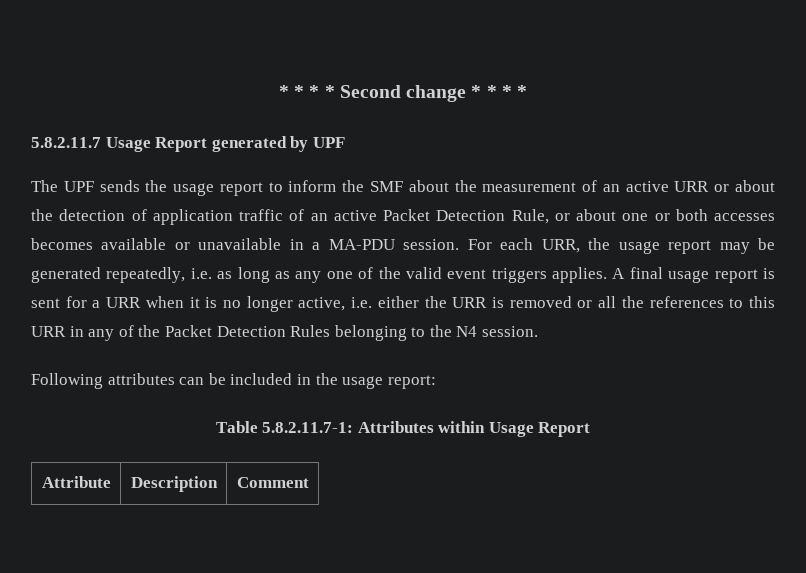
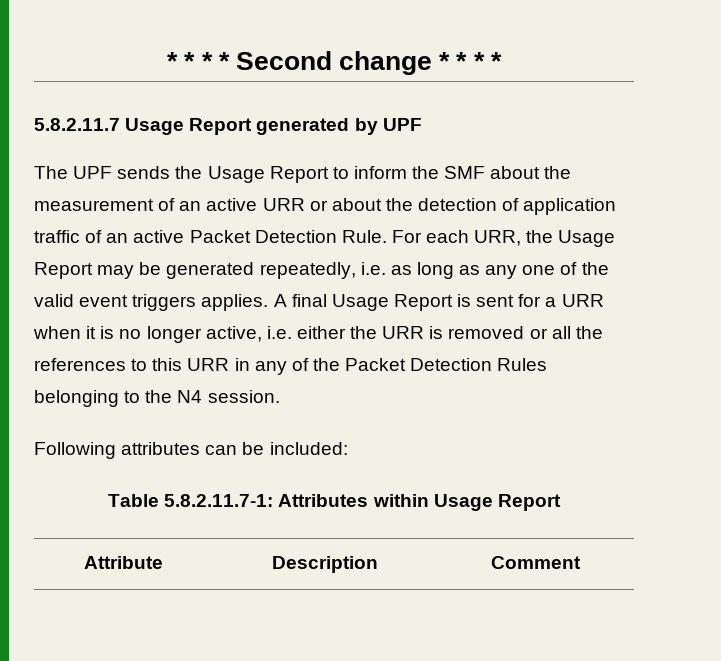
[173,182,263,196] usage report -> [207,166,329,183] Usage Report
[511,209,775,224] [31,238,460,250] Rule, or about one or both accesses becomes available or unavailable in a MA-PDU session. -> [341,230,387,243] Rule.
[618,240,712,254] usage report -> [558,230,616,247] [34,262,93,279] Usage Report
[668,269,758,283] usage report -> [331,294,453,311] Usage Report
[230,373,436,389] included in the usage report: -> [269,442,348,455] included:

